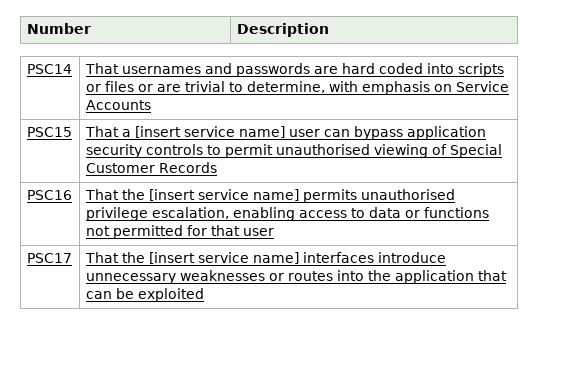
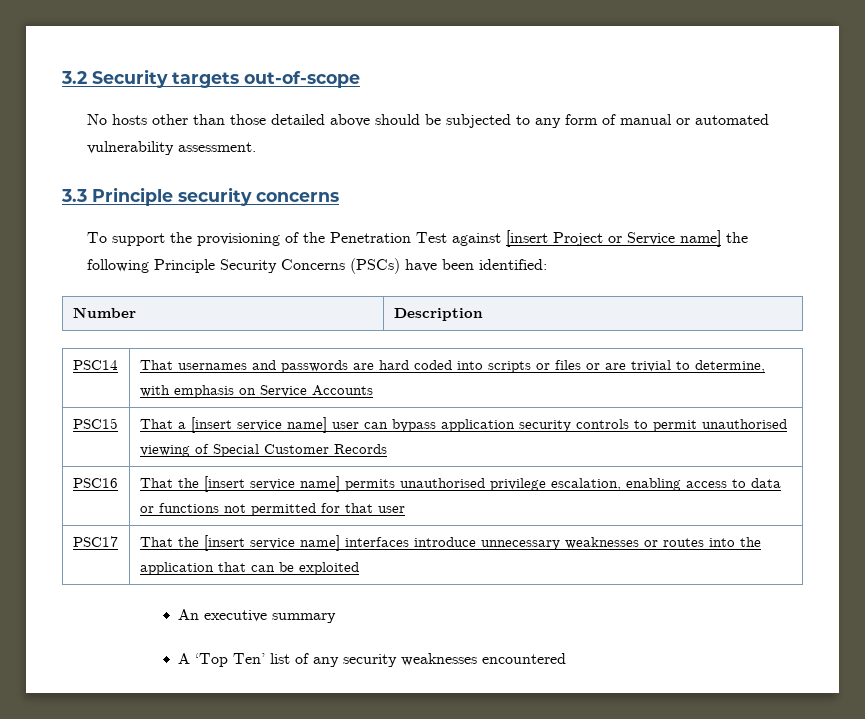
(26, 28) none -> [61,69,360,88] [86,114,769,128] [86,141,256,155] [61,187,339,206] [86,230,748,247] [86,258,547,274] 3.2 Security targets out-of-scope // No hosts other than those detailed above should be subjected to any form of manual or automated vulnerability assessment. // 3.3 Principle security concerns // To support the provisioning of the Penetration Test against [insert Project or Service name] the following Principle Security Concerns (PSCs) have been identified: //
(204, 295) none -> [178,609,337,623] [178,653,567,667] // An executive summary // A ‘Top Ten’ list of any security weaknesses encountered

